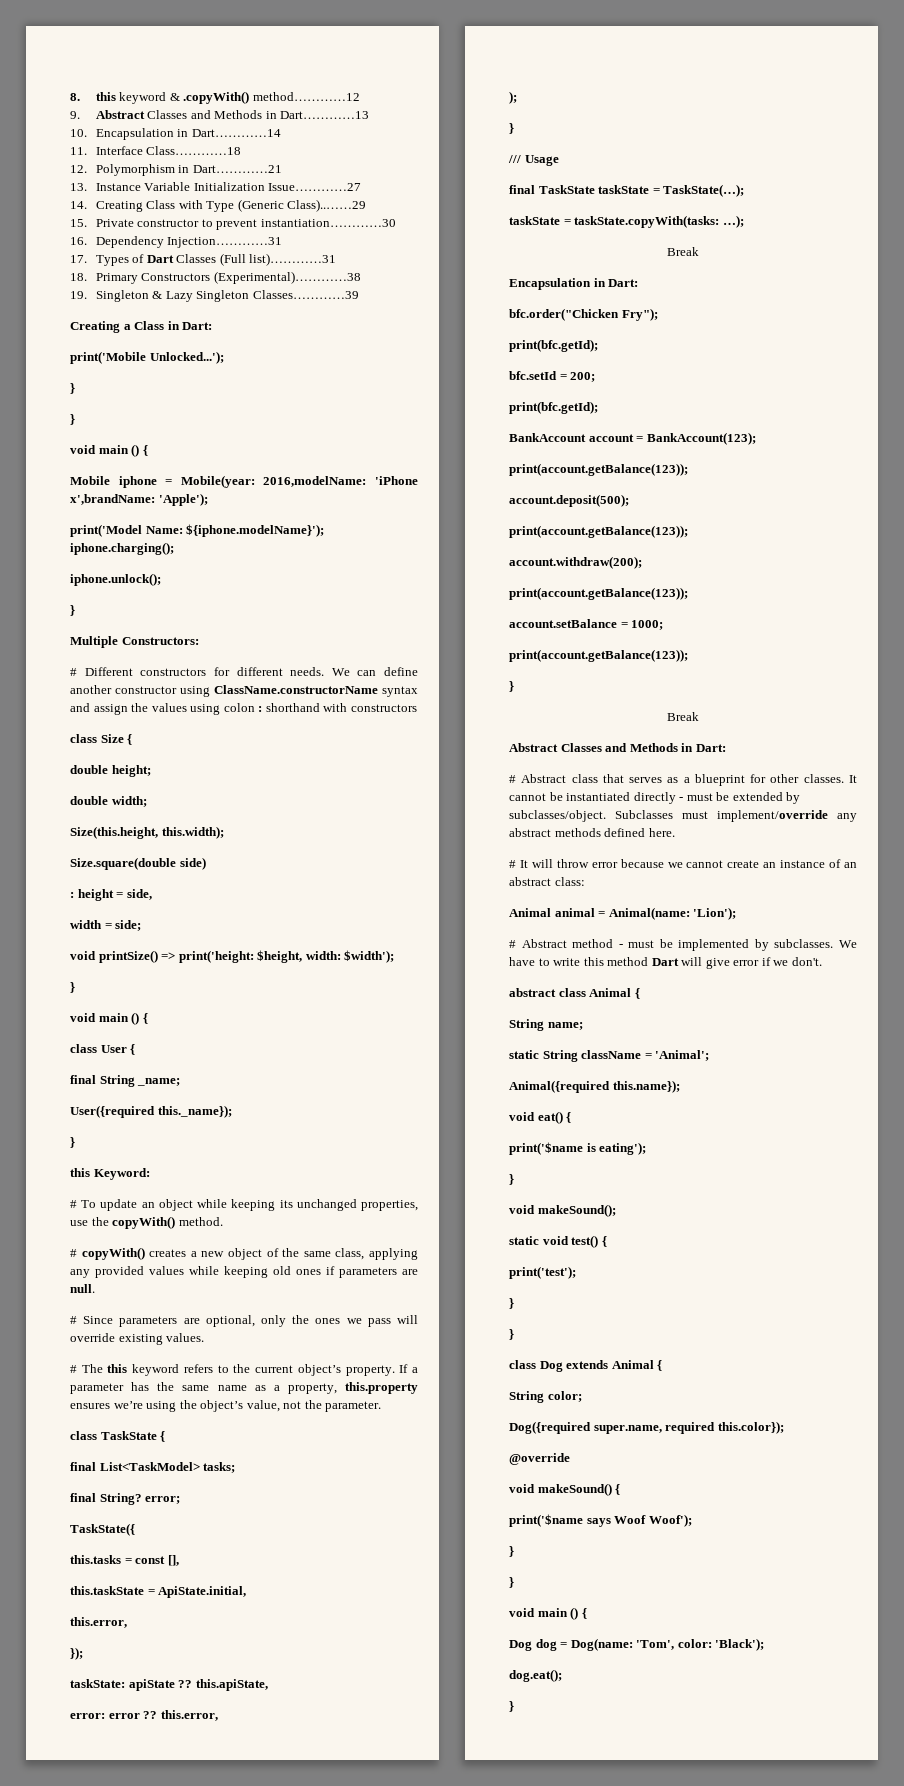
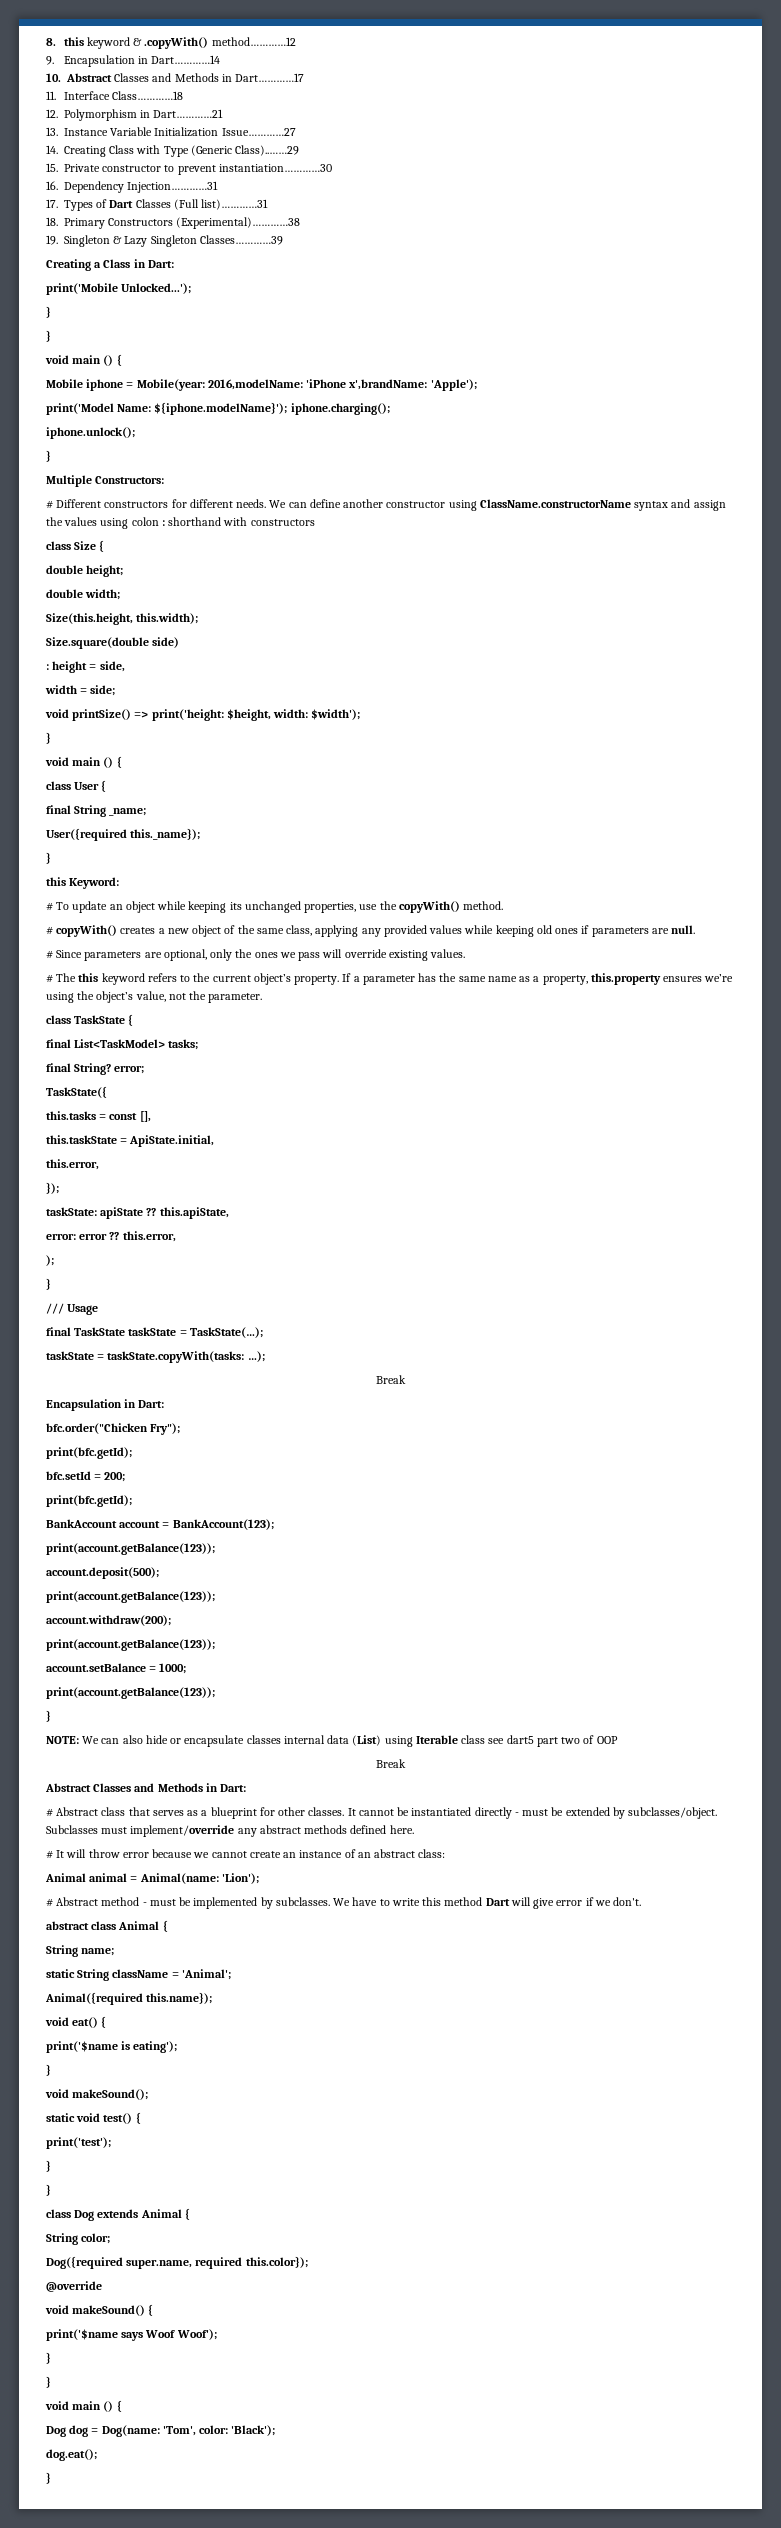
[95,110,370,119] [70,128,281,140] Abstract Classes and Methods in Dart…………13 // 10. Encapsulation in Dart…………14 -> [63,55,221,67] [46,73,305,82] Encapsulation in Dart…………14 // 10. Abstract Classes and Methods in Dart…………17
(514, 686) none -> [46,1735,618,1747] // NOTE: We can also hide or encapsulate classes internal data (List) using Iterable class see dart5 part two of OOP

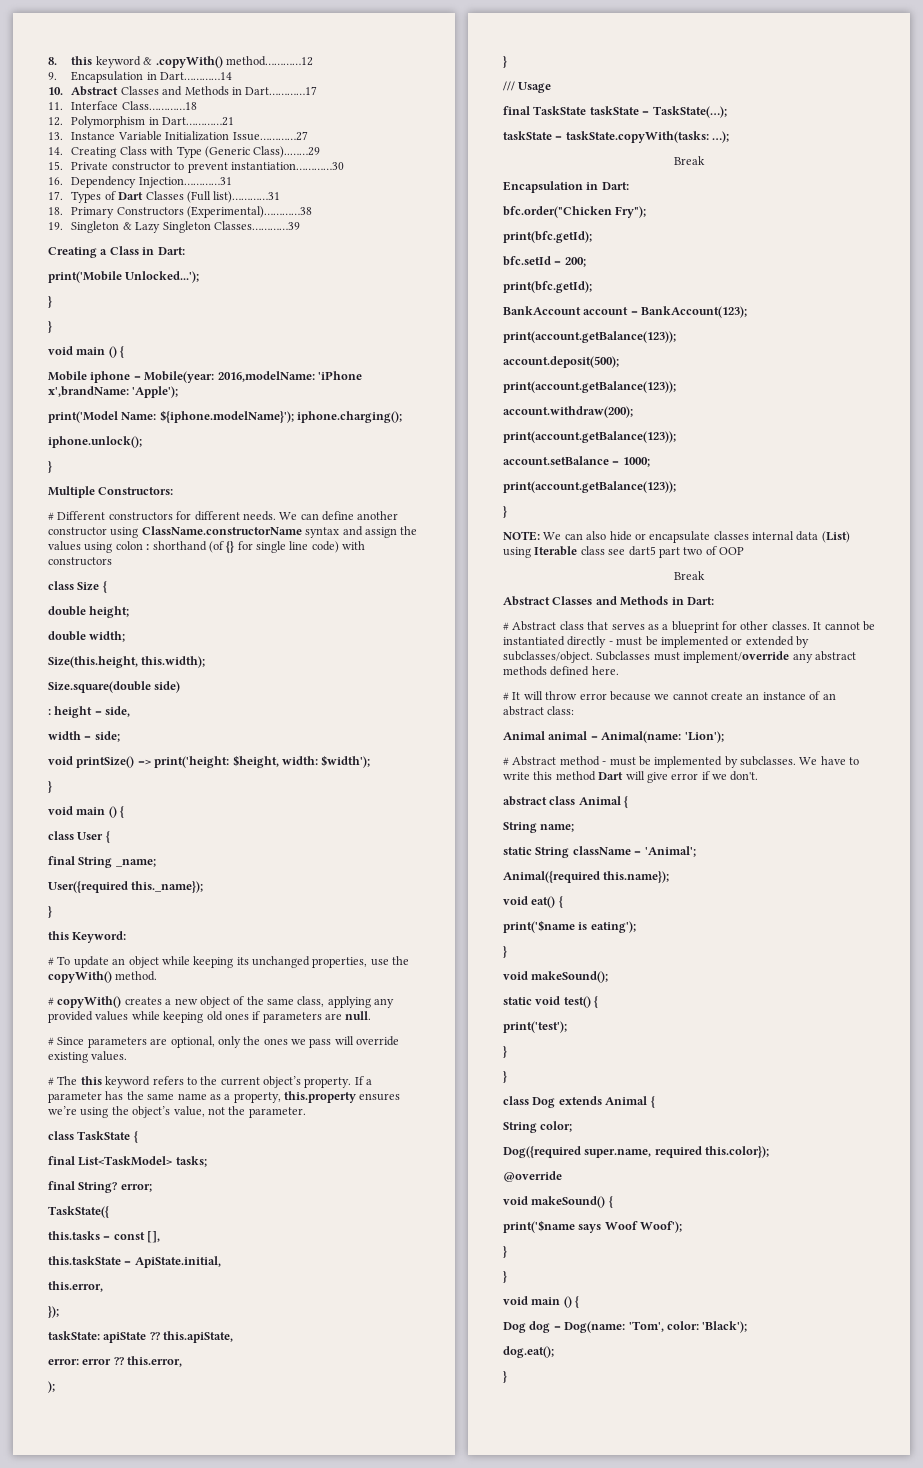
(222, 521) none -> [208,541,339,553] (of {} for single line code)
(564, 1811) none -> [660,636,743,648] implemented or

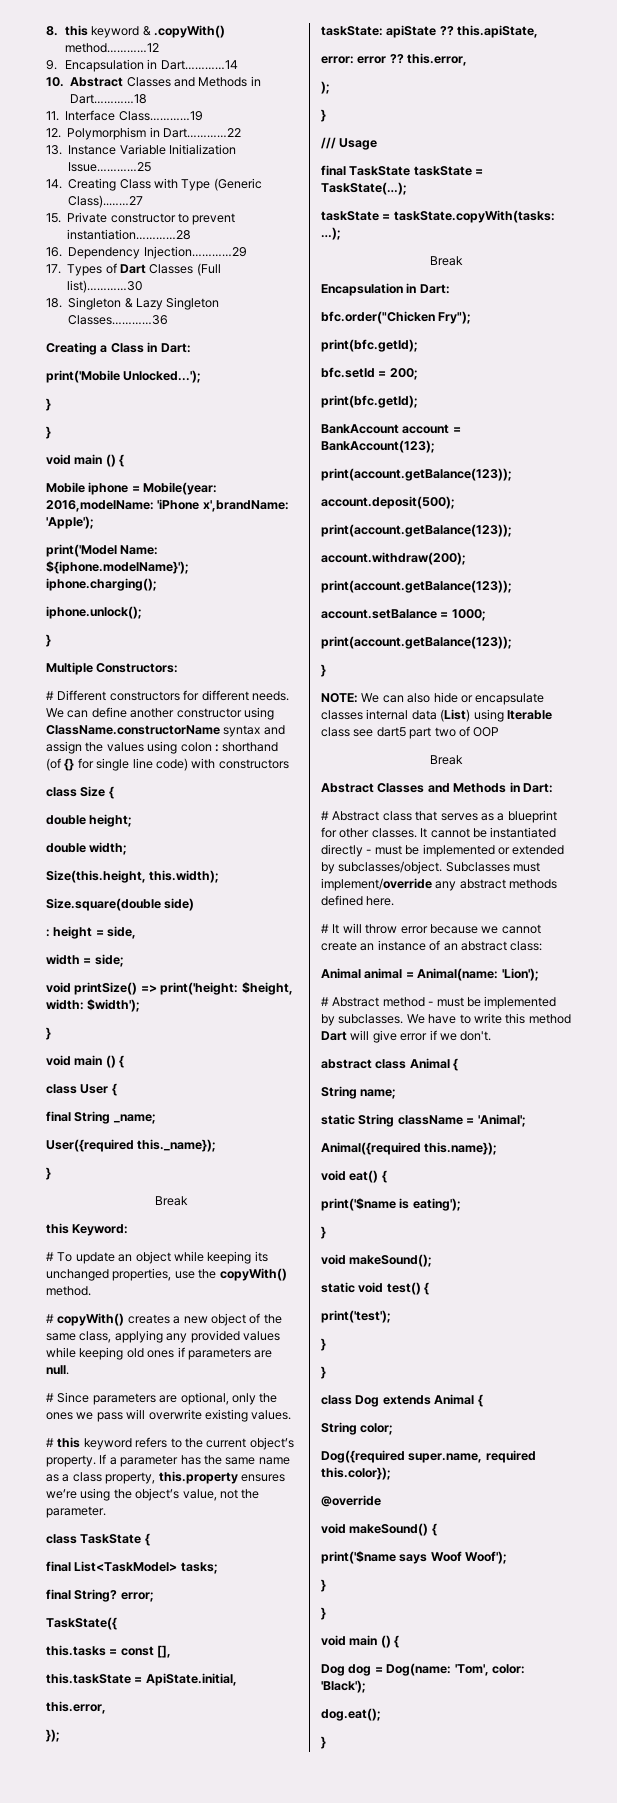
[245,86,318,95] Dart…………17 -> [70,94,148,104] Dart…………18
[121,101,197,110] Class…………18 -> [118,111,203,121] Class…………19
[162,117,235,126] Dart…………21 -> [163,128,241,138] Dart…………22
[232,131,308,141] Issue…………27 -> [68,162,152,172] Issue…………25
[253,146,321,158] Class)..……29 -> [68,195,144,208] Class)..……27
[230,162,344,170] instantiation…………30 -> [67,229,192,240] instantiation…………28
[138,177,232,188] Injection…………31 -> [143,246,247,259] Injection…………29
[213,191,281,203] [48,206,313,218] [48,222,63,230] list)…………31 // 18. Primary Constructors (Experimental)…………38 // 19. -> [67,280,143,293] [46,298,62,308] list)…………30 // 18.
[213,221,300,230] Classes…………39 -> [68,315,169,325] Classes…………36
(52, 912) none -> [155,1196,188,1206] // Break
[356,1036,400,1046] override -> [148,1409,202,1420] overwrite
[57,1076,78,1085] The -> (54, 1442) none
(231, 1097) none -> [72,1472,102,1482] class

